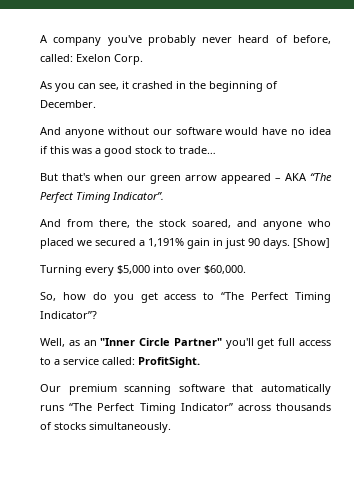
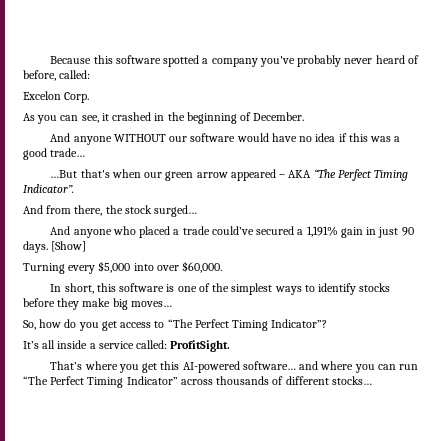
[40,35,48,43] A -> [50,55,209,67] Because this software spotted a
[76,54,111,62] Exelon -> [23,91,61,100] // Excelon
[107,127,149,135] without -> [113,134,166,142] WITHOUT
[135,146,176,154] stock to -> (47, 154) none
[40,173,58,181] But -> [50,170,78,178] …But
[192,219,257,228] soared, and -> [154,205,198,217] [50,226,71,235] surged… // And
[77,240,92,246] we -> [173,226,254,235] a trade could’ve
(246, 269) none -> [50,283,391,295] [23,298,172,310] // In short, this software is one of the simplest ways to identify stocks before they make big moves…
[40,338,331,349] [40,357,200,368] [40,384,331,395] [40,405,64,411] Well, as an "Inner Circle Partner" you'll get full access to a service called: ProfitSight. // Our premium scanning software that automatically runs -> [23,340,231,352] [50,361,419,373] It’s all inside a service called: ProfitSight. // That’s where you get this AI-powered software… and where you can run
[54,422,171,433] stocks simultaneously. -> [285,376,372,385] different stocks…

